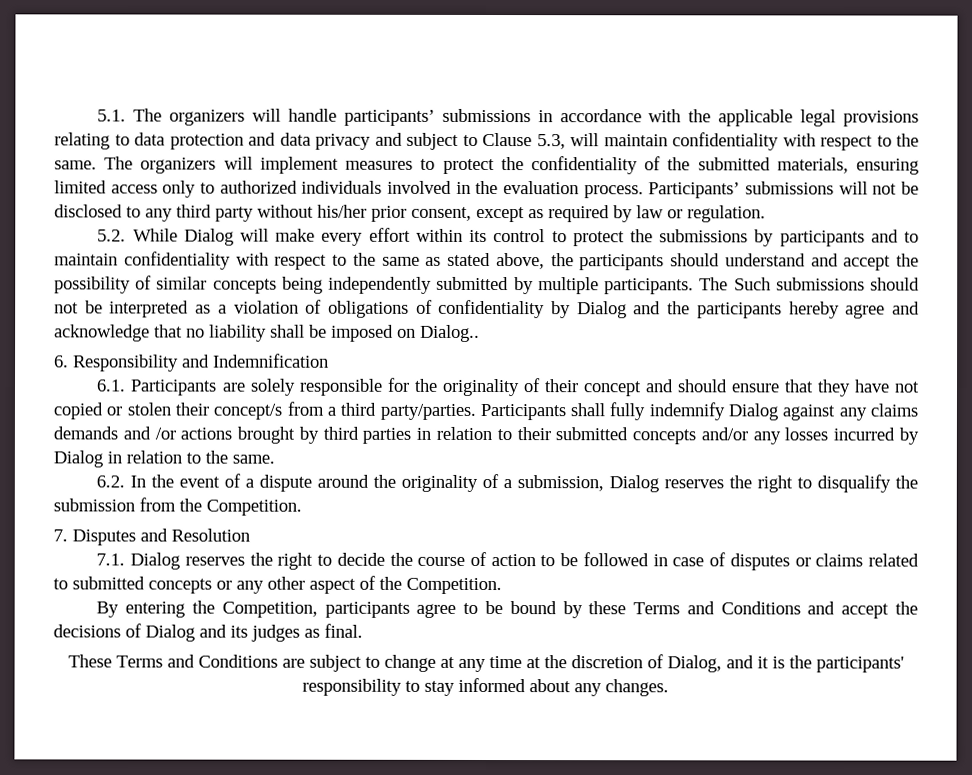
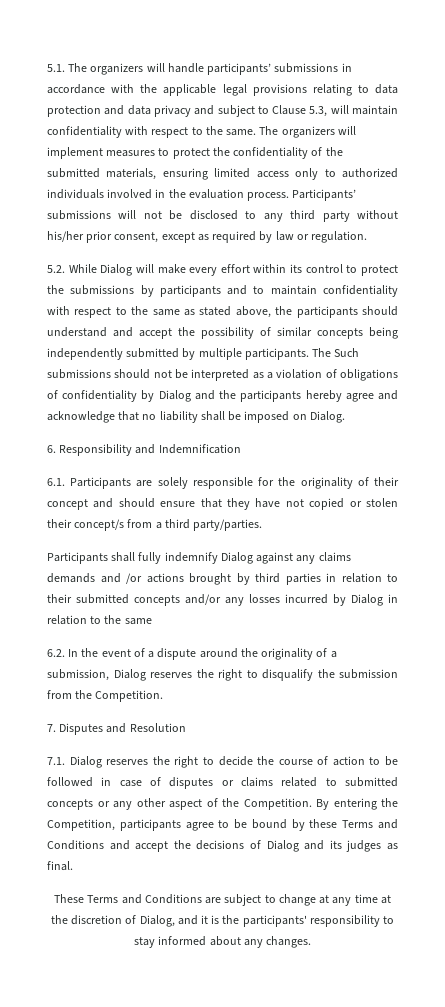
[420,324,480,342] Dialog.. -> [309,411,345,423] Dialog.
(476, 411) none -> (263, 525) //
[232,454,275,464] same. -> [124,618,152,625] same
(502, 586) // -> (312, 804) none

